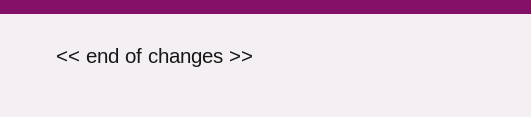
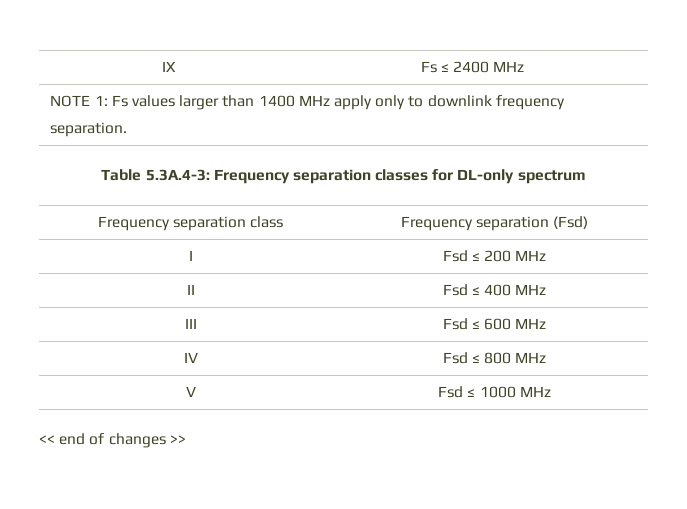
(56, 57) none -> [162,61,176,72] [420,61,525,73] [50,95,565,110] [50,122,128,137] [101,169,586,184] [97,216,284,231] [400,216,589,231] [188,250,193,261] [442,250,547,262] [186,284,195,295] [442,284,547,296] [184,318,197,329] [442,318,547,330] [183,352,198,363] [442,352,547,364] [185,386,196,397] [438,386,551,398] IX | Fs ≤ 2400 MHz // NOTE 1: Fs values larger than 1400 MHz apply only to downlink frequency separation. // Table 5.3A.4-3: Frequency separation classes for DL-only spectrum // Frequency separation class | Frequency separation (Fsd) // I | Fsd ≤ 200 MHz // II | Fsd ≤ 400 MHz // III | Fsd ≤ 600 MHz // IV | Fsd ≤ 800 MHz // V | Fsd ≤ 1000 MHz //

